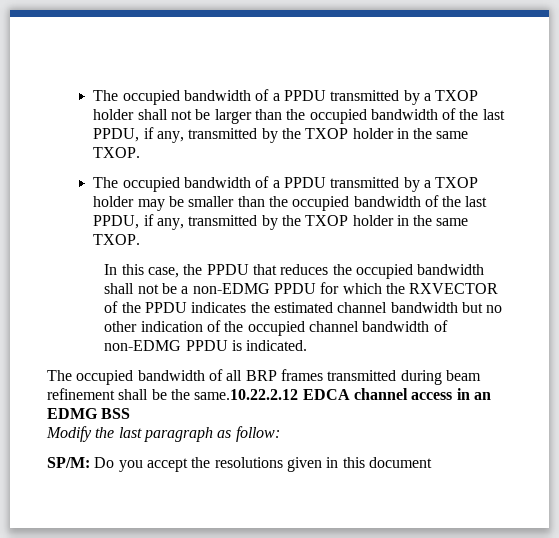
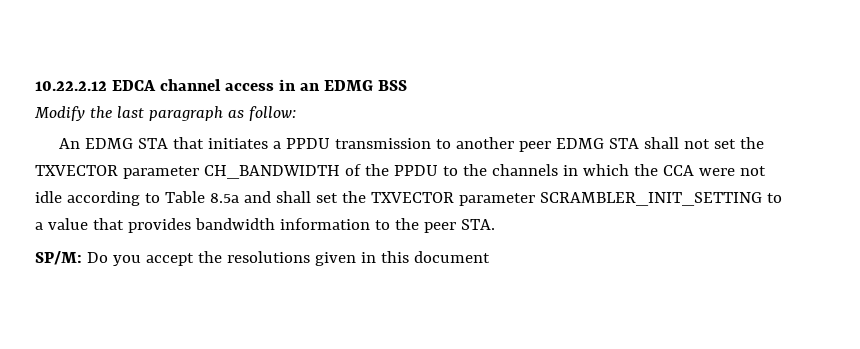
[93,89,479,105] [93,108,505,124] [93,127,469,143] [93,147,141,158] [93,176,479,192] [93,195,488,211] [93,214,469,230] [93,234,141,245] [104,264,485,279] [104,282,499,294] [104,301,503,313] [104,320,448,336] [104,340,308,351] [47,369,481,385] [47,388,299,400] The occupied bandwidth of a PPDU transmitted by a TXOP holder shall not be larger than the occupied bandwidth of the last PPDU, if any, transmitted by the TXOP holder in the same TXOP. // The occupied bandwidth of a PPDU transmitted by a TXOP holder may be smaller than the occupied bandwidth of the last PPDU, if any, transmitted by the TXOP holder in the same TXOP. // In this case, the PPDU that reduces the occupied bandwidth shall not be a non-EDMG PPDU for which the RXVECTOR of the PPDU indicates the estimated channel bandwidth but no other indication of the occupied channel bandwidth of non-EDMG PPDU is indicated. // The occupied bandwidth of all BRP frames transmitted during beam refinement shall be the same.10.22.2.12 -> [35,81,107,91] 10.22.2.12
(280, 434) none -> [59,137,765,152] [35,164,766,179] [35,191,782,206] [35,218,495,233] // An EDMG STA that initiates a PPDU transmission to another peer EDMG STA shall not set the TXVECTOR parameter CH_BANDWIDTH of the PPDU to the channels in which the CCA were not idle according to Table 8.5a and shall set the TXVECTOR parameter SCRAMBLER_INIT_SETTING to a value that provides bandwidth information to the peer STA.

